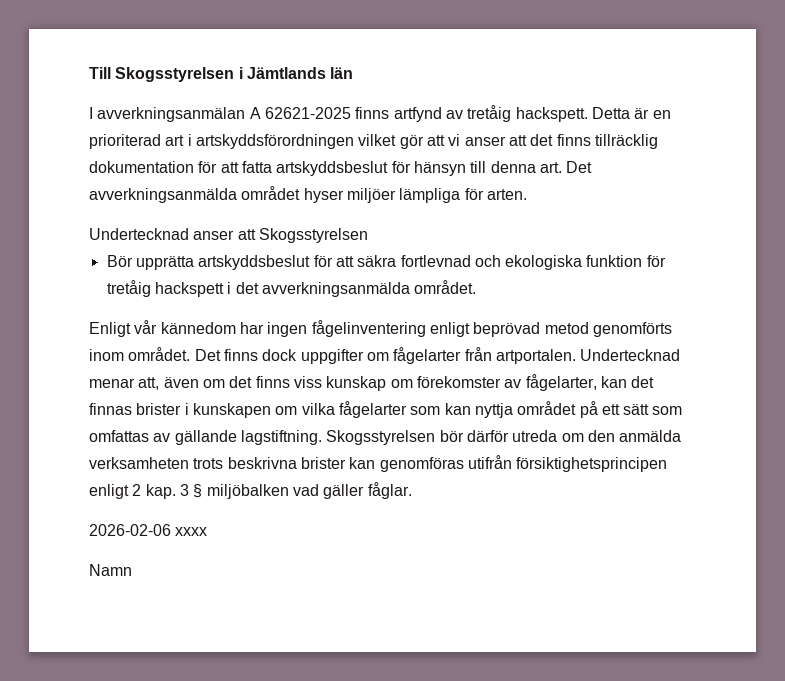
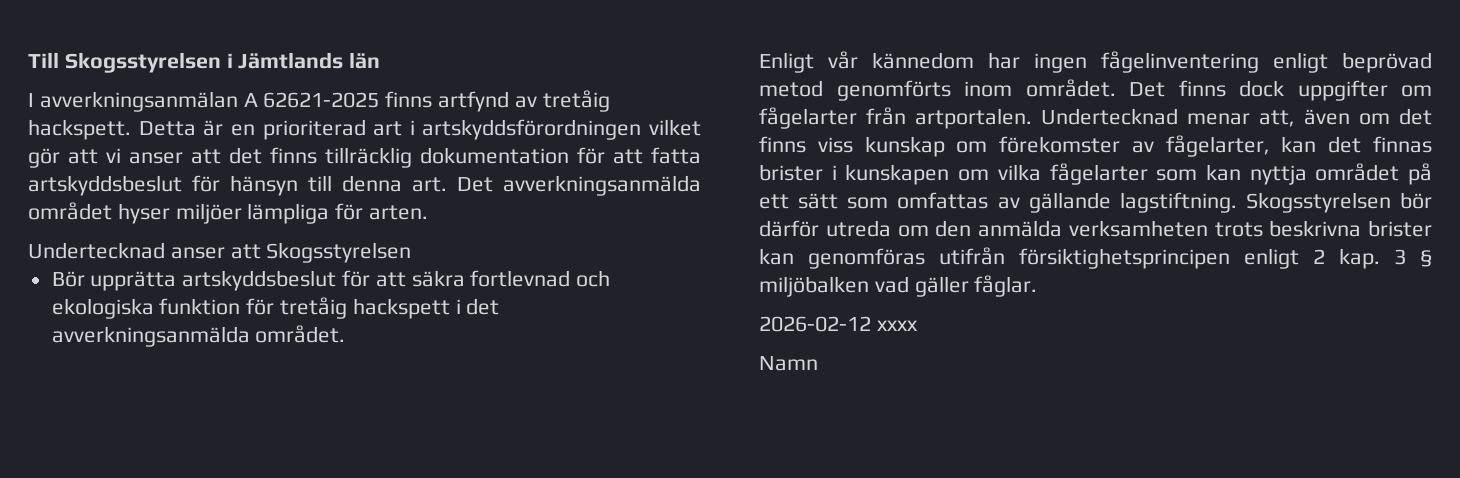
[89,524,171,536] 2026-02-06 -> [759,316,871,332] 2026-02-12

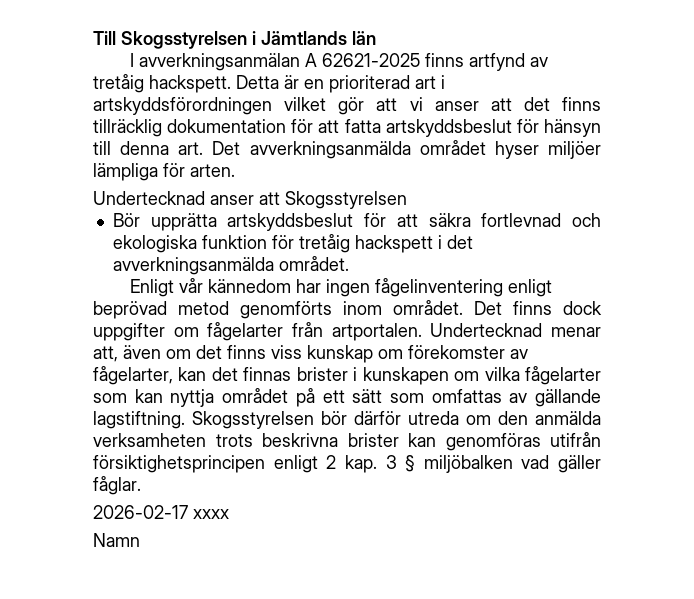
[759,316,871,332] 2026-02-12 -> [93,505,188,519] 2026-02-17

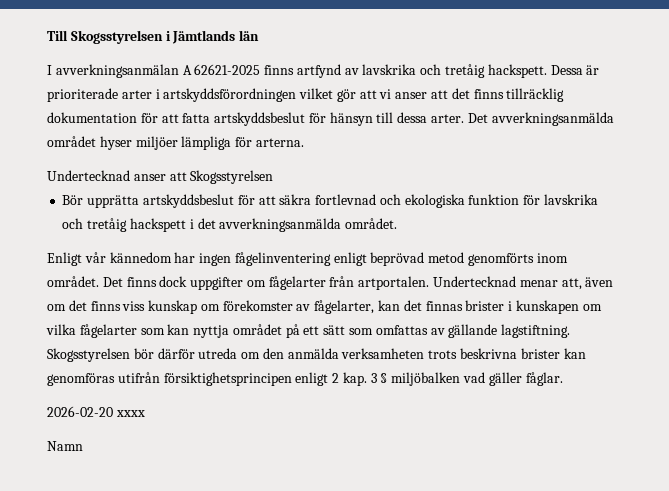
[93,74,436,93] tretåig hackspett. Detta är en prioriterad art -> [362,64,600,78] [47,88,152,102] lavskrika och tretåig hackspett. Dessa är prioriterade arter
[120,141,204,155] denna art. -> [397,112,465,123] dessa arter.
[190,164,235,177] arten. -> [255,138,304,147] arterna.
(294, 242) none -> [543,194,598,205] [62,218,84,229] lavskrika och
[93,505,188,519] 2026-02-17 -> [47,406,113,417] 2026-02-20

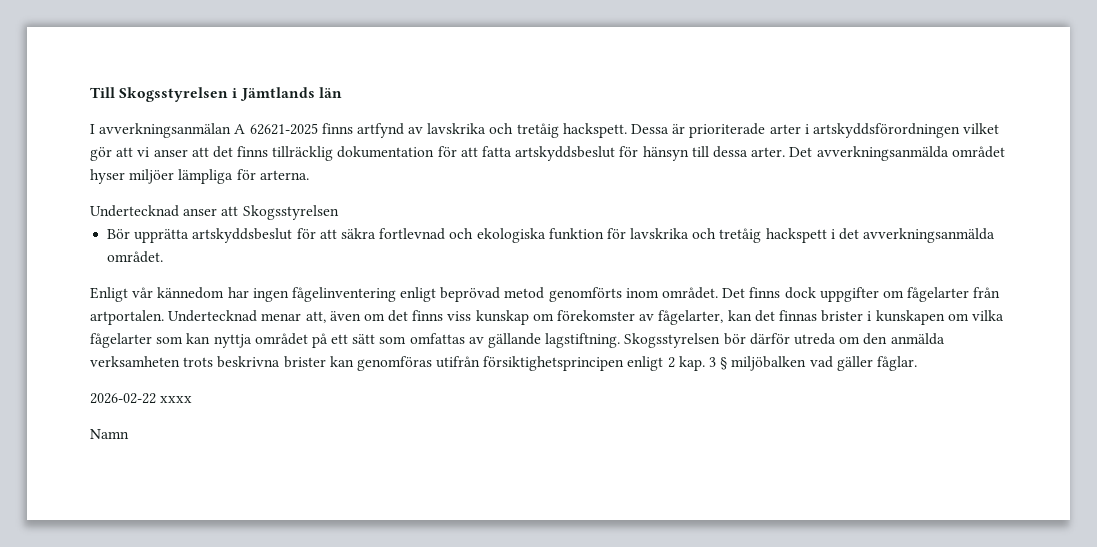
[47,406,113,417] 2026-02-20 -> [90,393,156,404] 2026-02-22

